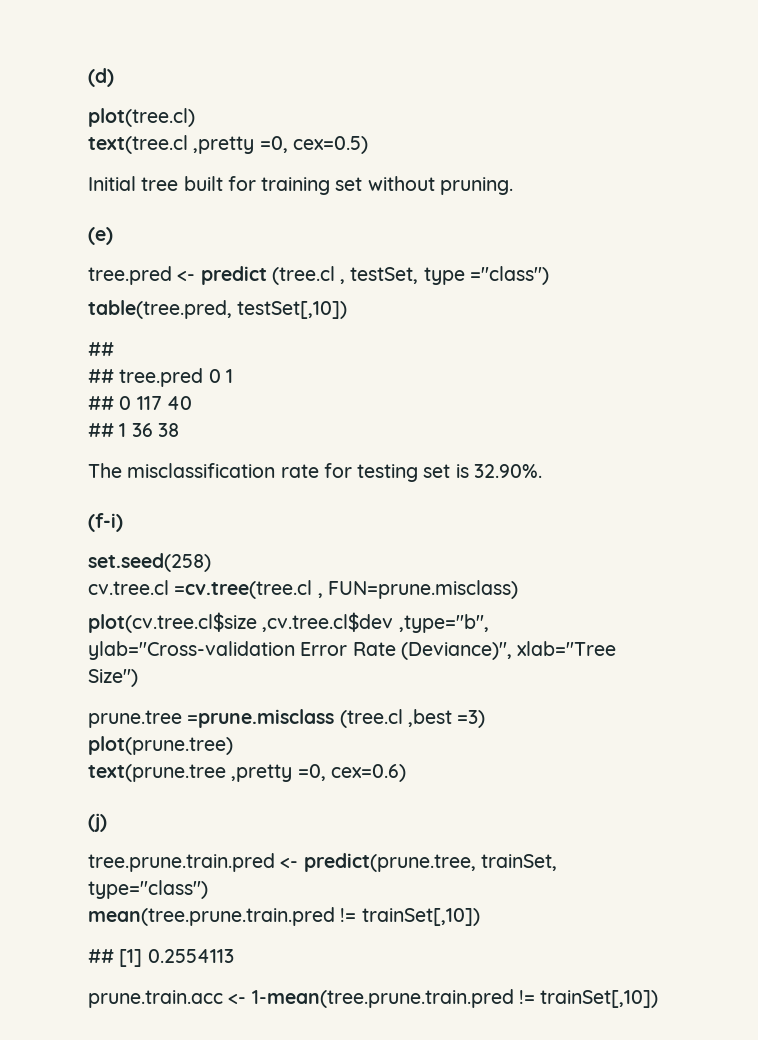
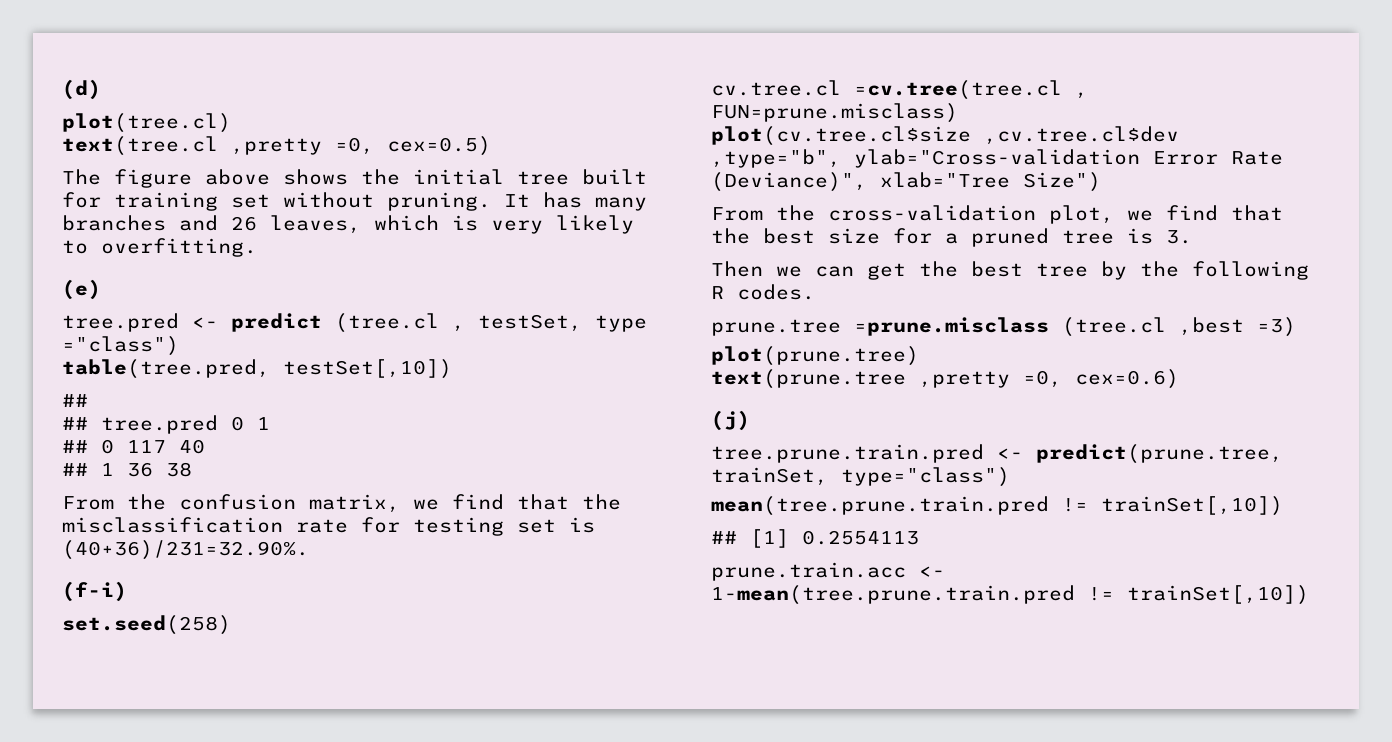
[88,176,136,191] Initial -> [62,169,504,188] The figure above shows the initial
(513, 186) none -> [504,192,647,211] [62,215,634,234] [62,238,257,257] It has many branches and 26 leaves, which is very likely to overfitting.
[88,463,122,478] The -> [62,494,621,513] From the confusion matrix, we find that the
[473,464,542,478] 32.90%. -> [62,540,309,560] (40+36)/231=32.90%.
(138, 678) none -> [711,205,1283,224] [711,228,1192,247] [711,261,1309,280] [711,284,815,300] // From the cross-validation plot, we find that the best size for a pruned tree is 3. // Then we can get the best tree by the following R codes.

